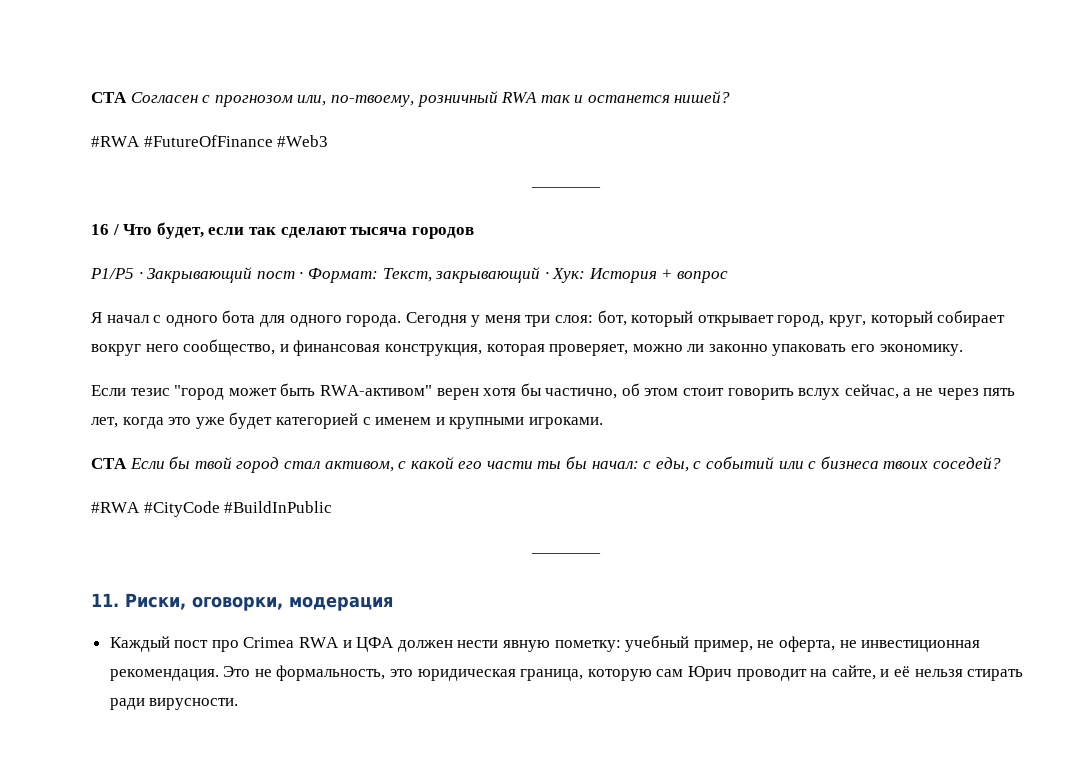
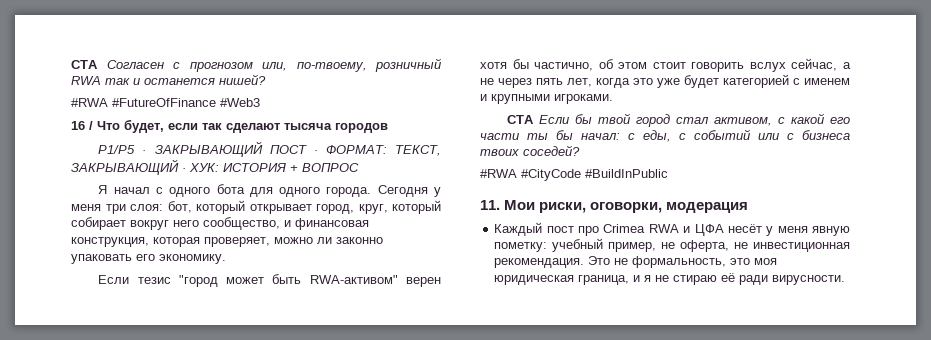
[530,187,601,191] // ———— -> (260, 102) none
[147,267,729,283] Закрывающий пост · Формат: Текст, закрывающий · Хук: История + вопрос -> [154,141,441,157] [71,159,359,175] ЗАКРЫВАЮЩИЙ ПОСТ · ФОРМАТ: ТЕКСТ, ЗАКРЫВАЮЩИЙ · ХУК: ИСТОРИЯ + ВОПРОС
[530,553,601,557] // ———— -> (668, 173) none
[125,593,186,610] Риски, -> [504,200,587,213] Мои риски,
[397,640,499,652] должен нести -> [727,224,808,236] несёт у меня
(414, 673) none -> [754,258,778,265] моя
[587,665,1024,681] которую сам Юрич проводит на сайте, и её нельзя стирать -> [633,273,736,285] и я не стираю её

